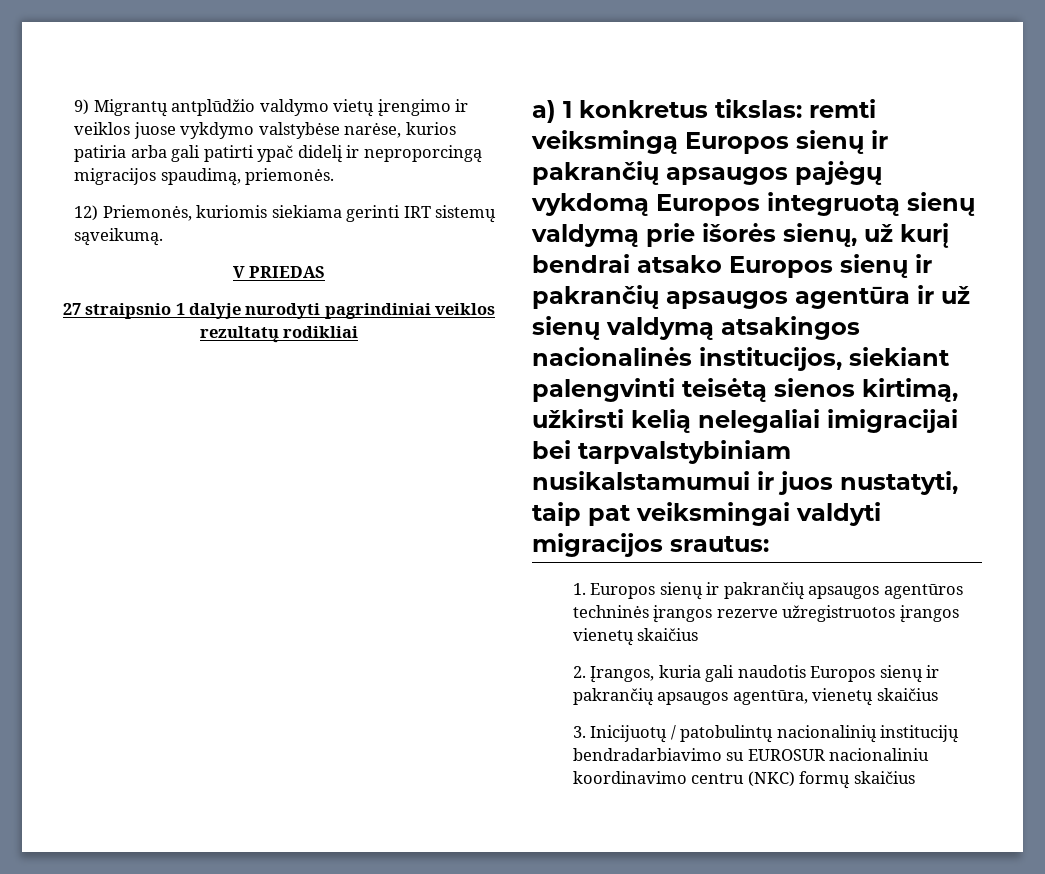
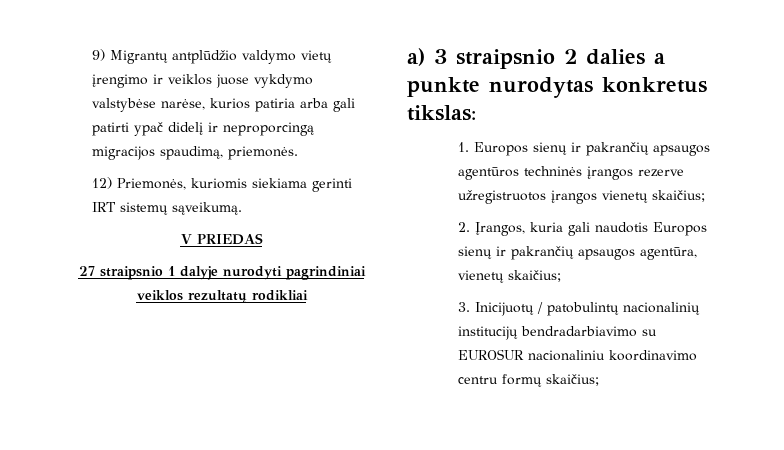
[563,99,876,118] [531,130,888,154] [532,161,882,185] [531,192,975,216] [531,223,949,248] [532,254,932,278] [532,285,970,309] [532,316,860,340] [532,347,950,371] [532,378,958,402] [532,409,958,433] [532,440,791,464] [532,471,958,495] [532,502,881,526] [532,533,769,557] 1 konkretus tikslas: remti veiksmingą Europos sienų ir pakrančių apsaugos pajėgų vykdomą Europos integruotą sienų valdymą prie išorės sienų, už kurį bendrai atsako Europos sienų ir pakrančių apsaugos agentūra ir už sienų valdymą atsakingos nacionalinės institucijos, siekiant palengvinti teisėtą sienos kirtimą, užkirsti kelią nelegaliai imigracijai bei tarpvalstybiniam nusikalstamumui ir juos nustatyti, taip pat veiksmingai valdyti migracijos srautus: -> [434,49,665,69] [407,77,707,98] [407,105,476,121] 3 straipsnio 2 dalies a punkte nurodytas konkretus tikslas:
[637,628,699,641] skaičius -> [652,190,706,202] skaičius;
[876,688,938,701] skaičius -> [508,270,562,282] skaičius;
[747,771,915,789] (NKC) formų skaičius -> [502,374,600,387] formų skaičius;

